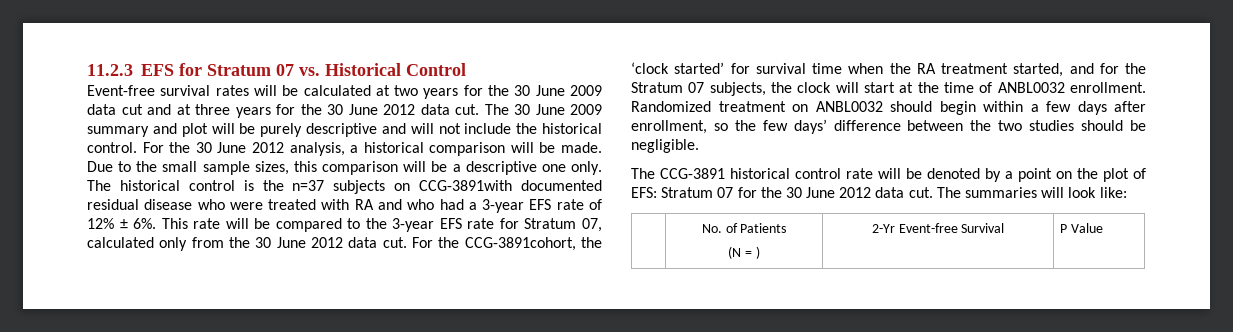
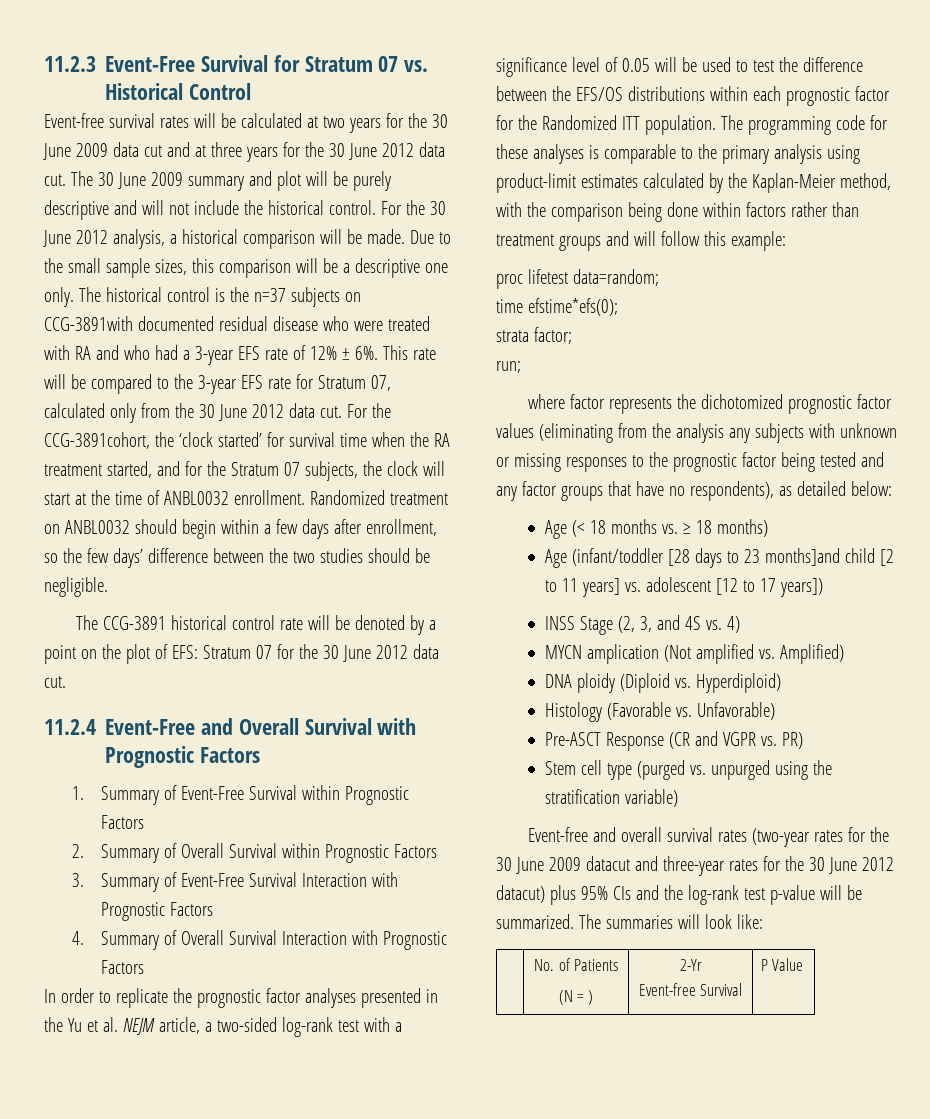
[140,64,174,76] EFS -> [105,55,269,72] Event-Free Survival
(933, 192) none -> [44,718,417,735] [105,746,261,768] [72,785,409,805] [100,815,144,829] [72,843,437,863] [72,872,398,892] [100,902,213,921] [72,930,447,950] [100,960,144,974] [44,988,438,1008] [44,1017,402,1037] [496,57,863,77] [496,86,890,106] [496,115,888,135] [496,144,860,164] [496,173,891,193] [496,202,859,222] [496,231,786,251] [496,269,659,289] [496,298,618,316] [496,327,572,344] [496,361,521,373] [527,394,892,414] [496,423,897,443] [496,452,884,472] [496,481,892,501] [544,519,768,539] [544,548,894,568] [544,577,823,597] [544,615,740,635] [544,644,844,664] [544,673,781,693] [544,702,775,722] [544,731,803,751] [544,760,832,780] [544,789,678,807] [527,827,889,847] [496,856,894,876] [496,885,862,905] [496,914,574,929] // 11.2.4 Event-Free and Overall Survival with Prognostic Factors // 1. Summary of Event-Free Survival within Prognostic Factors // 2. Summary of Overall Survival within Prognostic Factors // 3. Summary of Event-Free Survival Interaction with Prognostic Factors // 4. Summary of Overall Survival Interaction with Prognostic Factors // In order to replicate the prognostic factor analyses presented in the Yu et al. NEJM article, a two-sided log-rank test with a significance level of 0.05 will be used to test the difference between the EFS/OS distributions within each prognostic factor for the Randomized ITT population. The programming code for these analyses is comparable to the primary analysis using product-limit estimates calculated by the Kaplan-Meier method, with the comparison being done within factors rather than treatment groups and will follow this example: // proc lifetest data=random; // time efstime*efs(0); // strata factor; // run; // where factor represents the dichotomized prognostic factor values (eliminating from the analysis any subjects with unknown or missing responses to the prognostic factor being tested and any factor groups that have no respondents), as detailed below: // Age (< 18 months vs. ≥ 18 months) // Age (infant/toddler [28 days to 23 months]and child [2 to 11 years] vs. adolescent [12 to 17 years]) // INSS Stage (2, 3, and 4S vs. 4) // MYCN amplication (Not amplified vs. Amplified) // DNA ploidy (Diploid vs. Hyperdiploid) // Histology (Favorable vs. Unfavorable) // Pre-ASCT Response (CR and VGPR vs. PR) // Stem cell type (purged vs. unpurged using the stratification variable) // Event-free and overall survival rates (two-year rates for the 30 June 2009 datacut and three-year rates for the 30 June 2012 datacut) plus 95% CIs and the log-rank test p-value will be summarized.
(895, 228) none -> (702, 965) //

